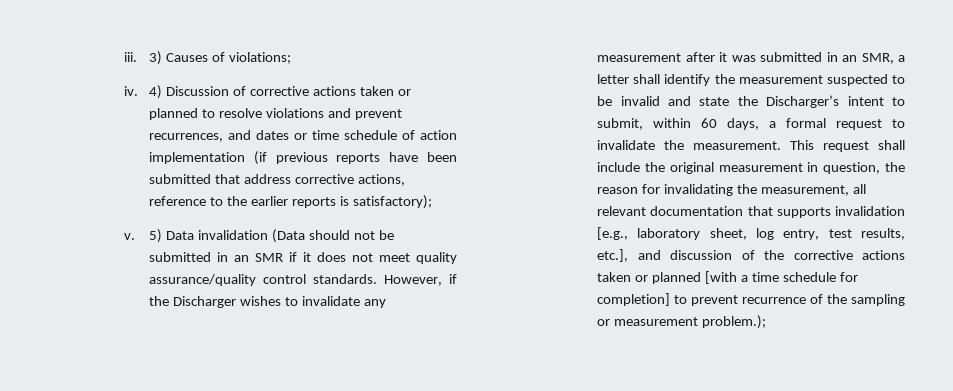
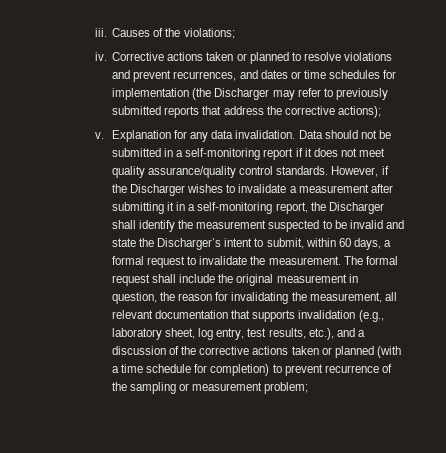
[149,51,163,65] 3) -> (107, 32) none
(226, 57) none -> [165,28,181,37] the
[149,85,309,99] 4) Discussion of corrective -> [112,52,165,61] Corrective
[344,130,458,140] [149,151,457,165] [149,174,405,186] [149,195,432,209] [123,229,305,243] schedule of action implementation (if previous reports have been submitted that address corrective actions, reference to the earlier reports is satisfactory); // v. 5) Data invalidation (Data -> [329,70,397,79] [112,88,388,100] [112,106,381,118] [94,130,323,142] schedules for implementation (the Discharger may refer to previously submitted reports that address the corrective actions); // v. Explanation for any data invalidation. Data
[234,253,284,262] an SMR -> [176,148,294,160] a self-monitoring report
[363,299,386,308] any -> [289,186,297,193] a
[719,52,905,64] [597,74,630,84] it was submitted in an SMR, a letter -> [112,202,384,214] submitting it in a self-monitoring report, the Discharger
[790,140,815,150] This -> [343,256,398,265] The formal
[597,227,629,240] [e.g., -> [358,310,384,322] (e.g.,
[597,249,661,262] etc.], and -> [308,328,365,340] etc.), and a
[704,271,737,284] [with -> [376,346,401,358] (with
[597,293,671,306] completion] -> [210,364,270,376] completion)
[702,315,767,329] problem.); -> [264,382,309,394] problem;

